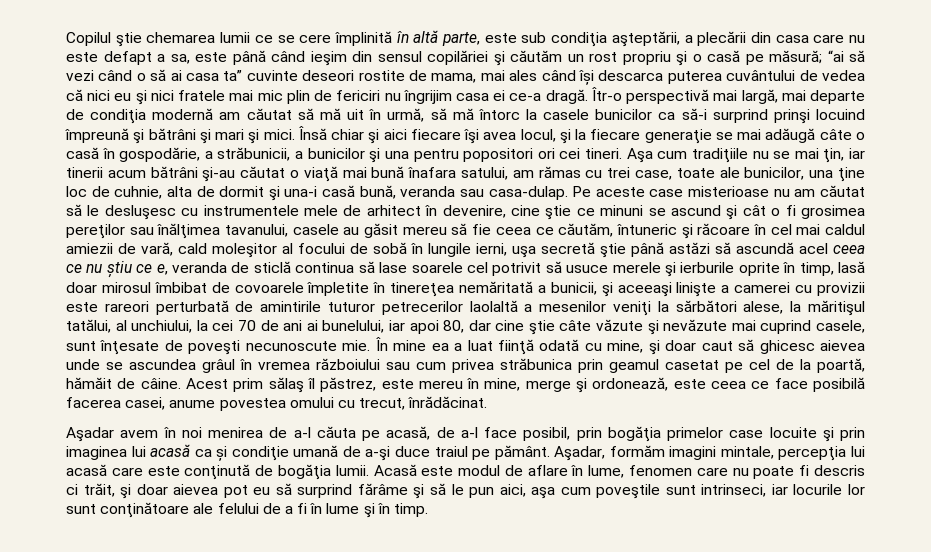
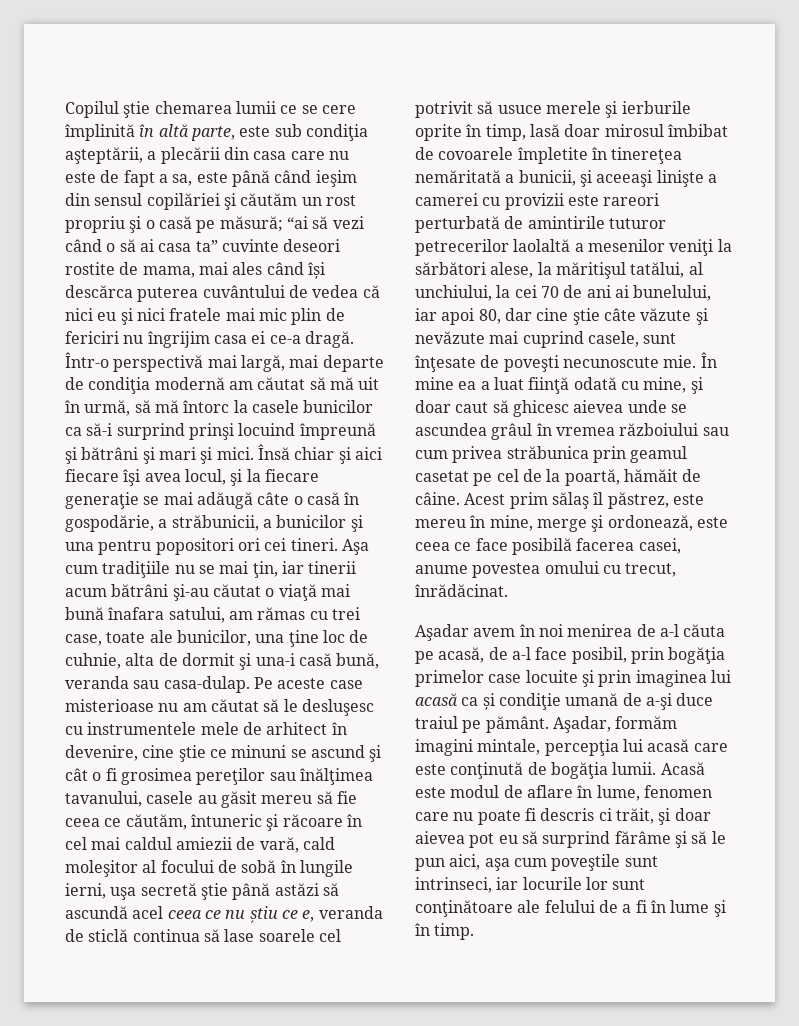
[103,51,152,65] defapt -> [100,170,155,187] de fapt
[598,70,664,81] descarca -> [65,285,133,298] descărca
[591,87,622,101] Îtr-o -> [65,352,109,368] Într-o

